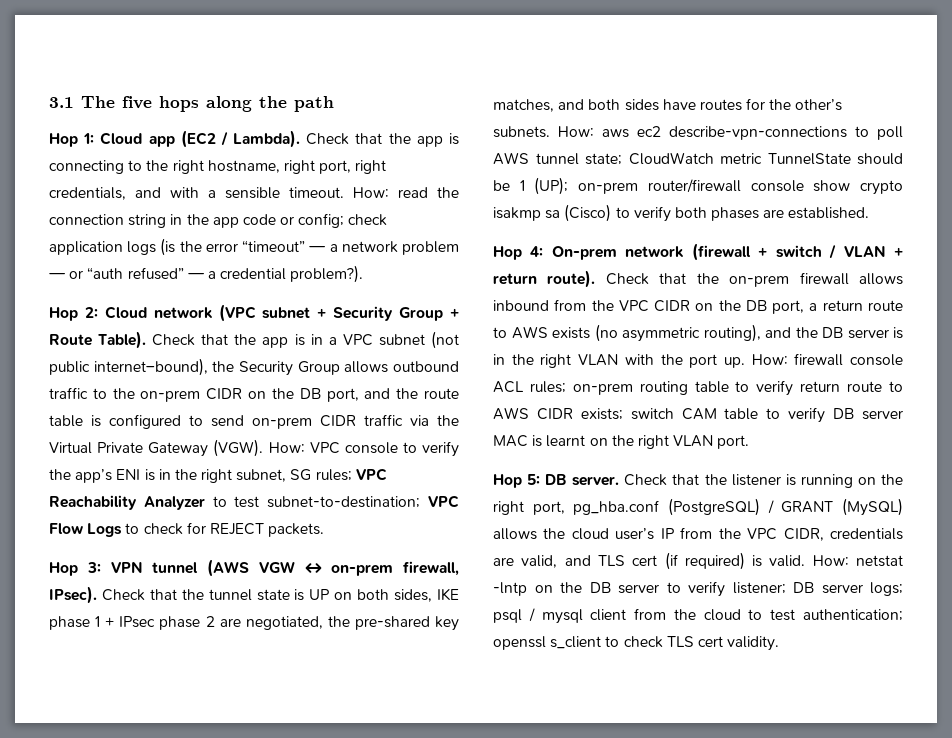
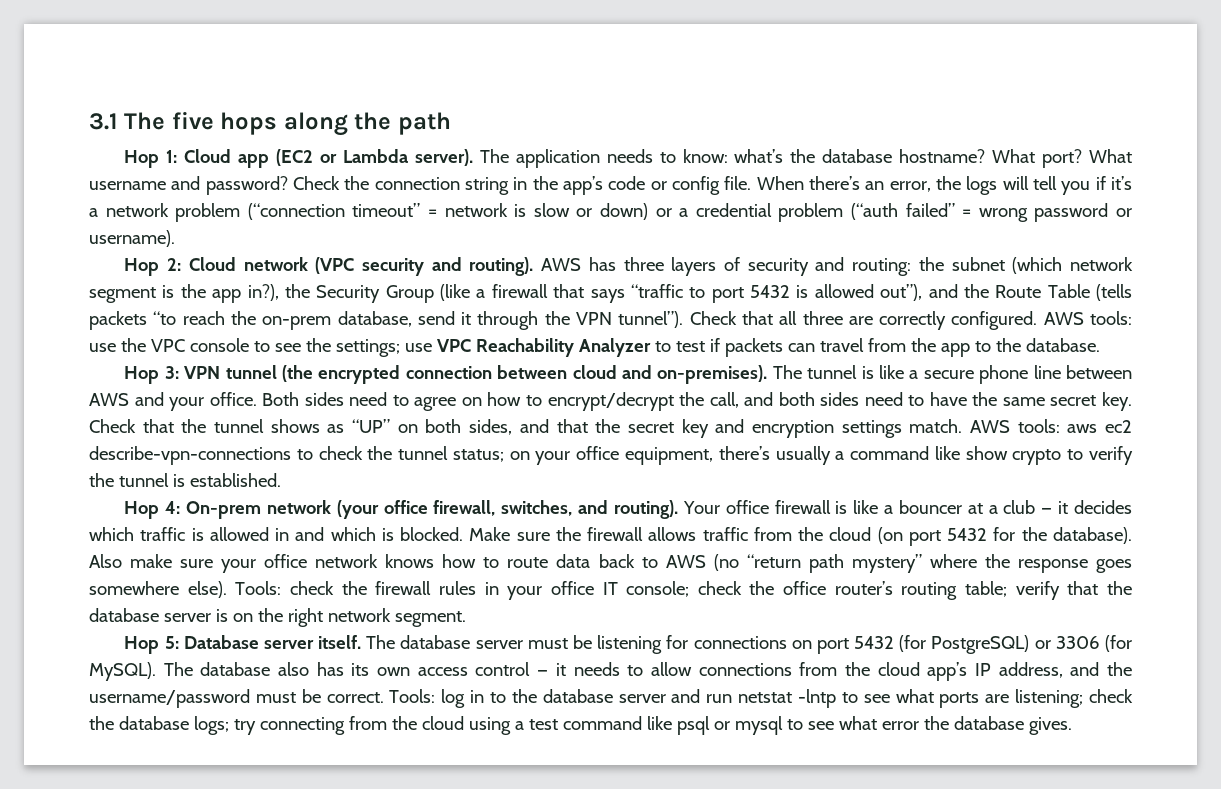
[220,130,459,148] [49,160,387,174] [49,187,428,200] / Lambda). Check that the app is connecting to the right hostname, right port, right credentials, and with a sensible timeout. How: read -> [319,149,1133,168] [89,176,341,195] or Lambda server). The application needs to know: what’s the database hostname? What port? What username and password? Check
[212,217,239,228] app -> [563,176,604,195] app’s
[298,213,388,228] [49,238,459,256] [49,265,364,283] config; check application logs (is the error “timeout” — a network problem — or “auth refused” — a credential problem?). -> [672,176,1133,195] [89,203,1133,222] [89,230,175,247] config file. When there’s an error, the logs will tell you if it’s a network problem (“connection timeout” = network is slow or down) or a credential problem (“auth failed” = wrong password or username).
[262,306,460,321] [49,331,459,349] [49,358,459,376] [49,387,459,402] [49,414,459,429] [49,439,459,457] [49,469,352,483] subnet + Security Group + Route Table). Check that the app is in a VPC subnet (not public internet–bound), the Security Group allows outbound traffic to the on-prem CIDR on the DB port, and the route table is configured to send on-prem CIDR traffic via the Virtual Private Gateway (VGW). How: VPC console to verify the app’s ENI is in the right subnet, SG rules; -> [361,257,1134,276] [89,284,1132,303] [89,311,1132,330] [89,338,432,357] security and routing). AWS has three layers of security and routing: the subnet (which network segment is the app in?), the Security Group (like a firewall that says “traffic to port 5432 is allowed out”), and the Route Table (tells packets “to reach the on-prem database, send it through the VPN tunnel”). Check that all three are correctly configured. AWS tools: use the VPC console to see the settings; use
[267,495,460,508] [49,522,325,537] [49,559,459,577] [49,586,460,604] [49,616,459,631] [493,98,843,112] [493,126,903,140] [493,152,903,165] [493,177,903,195] [493,204,785,222] subnet-to-destination; VPC Flow Logs to check for REJECT packets. // Hop 3: VPN tunnel (AWS VGW ↔ on-prem firewall, IPsec). Check that the tunnel state is UP on both sides, IKE phase 1 + IPsec phase 2 are negotiated, the pre-shared key matches, and both sides have routes for the other’s subnets. How: aws ec2 describe-vpn-connections to poll AWS tunnel state; CloudWatch metric TunnelState should be 1 (UP); on-prem router/firewall console show crypto isakmp sa (Cisco) to verify both phases are -> [709,338,1100,357] [124,365,1132,384] [89,392,1133,411] [89,419,1132,438] [89,446,1133,465] [89,473,185,487] if packets can travel from the app to the database. // Hop 3: VPN tunnel (the encrypted connection between cloud and on-premises). The tunnel is like a secure phone line between AWS and your office. Both sides need to agree on how to encrypt/decrypt the call, and both sides need to have the same secret key. Check that the tunnel shows as “UP” on both sides, and that the secret key and encryption settings match. AWS tools: aws ec2 describe-vpn-connections to check the tunnel status; on your office equipment, there’s usually a command like show crypto to verify the tunnel is
[691,243,903,261] [493,270,903,288] [493,299,903,314] [493,324,903,342] [493,353,903,368] [493,380,904,396] [493,407,904,423] [493,435,750,449] (firewall + switch / VLAN + return route). Check that the on-prem firewall allows inbound from the VPC CIDR on the DB port, a return route to AWS exists (no asymmetric routing), and the DB server is in the right VLAN with the port up. How: firewall console ACL rules; on-prem routing table to verify return route to AWS CIDR exists; switch CAM table to verify DB server MAC is learnt on the right VLAN port. -> [336,500,1132,519] [89,527,1132,546] [89,554,1132,573] [89,581,1132,600] [89,608,466,627] (your office firewall, switches, and routing). Your office firewall is like a bouncer at a club — it decides which traffic is allowed in and which is blocked. Make sure the firewall allows traffic from the cloud (on port 5432 for the database). Also make sure your office network knows how to route data back to AWS (no “return path mystery” where the response goes somewhere else). Tools: check the firewall rules in your office IT console; check the office router’s routing table; verify that the database server is on the right network segment.
[545,474,903,488] [493,498,903,516] [493,527,903,541] [493,552,903,570] [493,581,903,597] [493,608,903,624] [493,636,780,651] DB server. Check that the listener is running on the right port, pg_hba.conf (PostgreSQL) / GRANT (MySQL) allows the cloud user’s IP from the VPC CIDR, credentials are valid, and TLS cert (if required) is valid. How: netstat -lntp on the DB server to verify listener; DB server logs; psql / mysql client from the cloud to test authentication; openssl s_client to check TLS cert validity. -> [183,635,1132,654] [89,662,1132,681] [89,689,1134,708] [89,716,1072,735] Database server itself. The database server must be listening for connections on port 5432 (for PostgreSQL) or 3306 (for MySQL). The database also has its own access control — it needs to allow connections from the cloud app’s IP address, and the username/password must be correct. Tools: log in to the database server and run netstat -lntp to see what ports are listening; check the database logs; try connecting from the cloud using a test command like psql or mysql to see what error the database gives.

